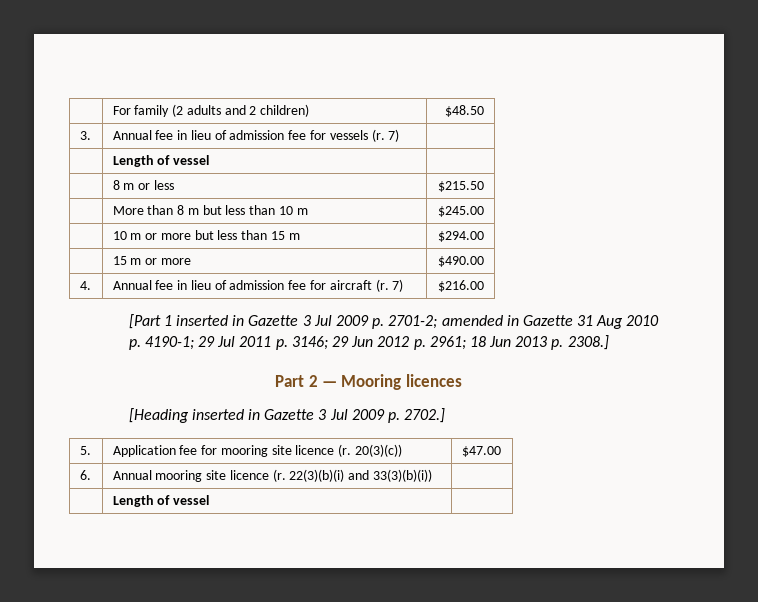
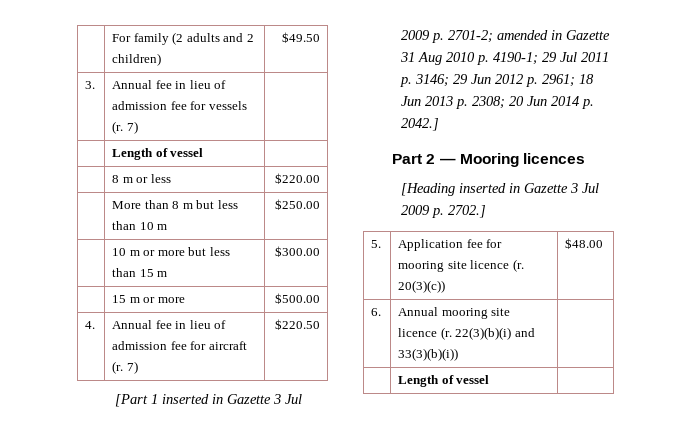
[445,105,485,117] $48.50 -> [281,32,320,43] $49.50
[438,181,485,192] $215.50 -> [274,173,320,184] $220.00
[438,206,485,217] $245.00 -> [274,199,320,210] $250.00
[438,231,485,242] $294.00 -> [274,246,320,257] $300.00
[438,256,485,267] $490.00 -> [274,293,320,304] $500.00
[438,280,485,292] $216.00 -> [274,319,320,330] $220.50
[567,335,609,350] 2308.] -> [472,96,595,109] [401,118,440,131] 2308; 20 Jun 2014 p. 2042.]
[461,446,501,457] $47.00 -> [565,238,604,249] $48.00

